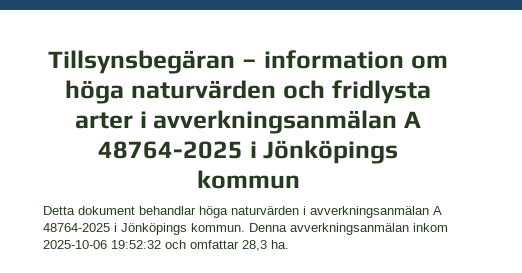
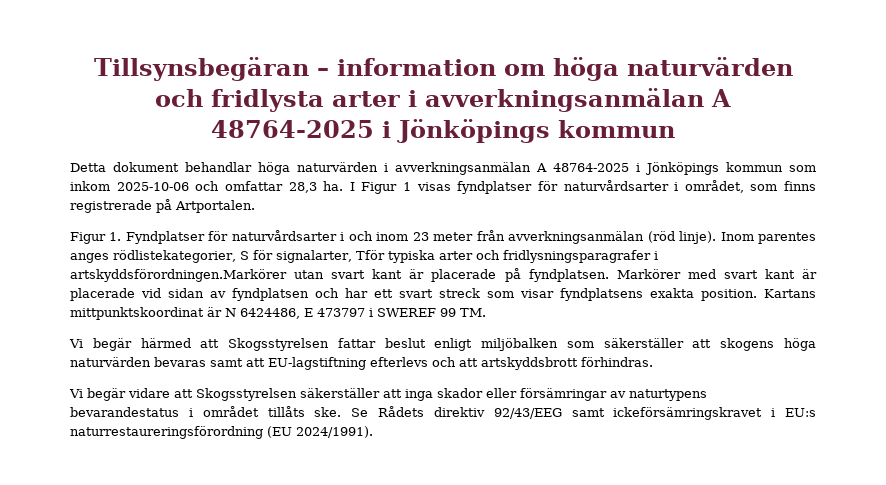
[191,223,409,235] kommun. Denna avverkningsanmälan -> [726,162,816,172] kommun som
[111,240,161,249] 19:52:32 -> (189, 186) none
(289, 244) none -> [349,180,816,194] [70,199,255,213] [70,230,816,244] [70,250,658,263] [70,268,818,282] [70,288,816,301] [70,307,486,320] [69,338,816,351] [70,357,653,370] [69,388,707,401] [70,406,817,420] [70,426,373,439] I Figur 1 visas fyndplatser för naturvårdsarter i området, som finns registrerade på Artportalen. // Figur 1. Fyndplatser för naturvårdsarter i och inom 23 meter från avverkningsanmälan (röd linje). Inom parentes anges rödlistekategorier, S för signalarter, Tför typiska arter och fridlysningsparagrafer i artskyddsförordningen.Markörer utan svart kant är placerade på fyndplatsen. Markörer med svart kant är placerade vid sidan av fyndplatsen och har ett svart streck som visar fyndplatsens exakta position. Kartans mittpunktskoordinat är N 6424486, E 473797 i SWEREF 99 TM. // Vi begär härmed att Skogsstyrelsen fattar beslut enligt miljöbalken som säkerställer att skogens höga naturvärden bevaras samt att EU-lagstiftning efterlevs och att artskyddsbrott förhindras. // Vi begär vidare att Skogsstyrelsen säkerställer att inga skador eller försämringar av naturtypens bevarandestatus i området tillåts ske. Se Rådets direktiv 92/43/EEG samt ickeförsämringskravet i EU:s naturrestaureringsförordning (EU 2024/1991).

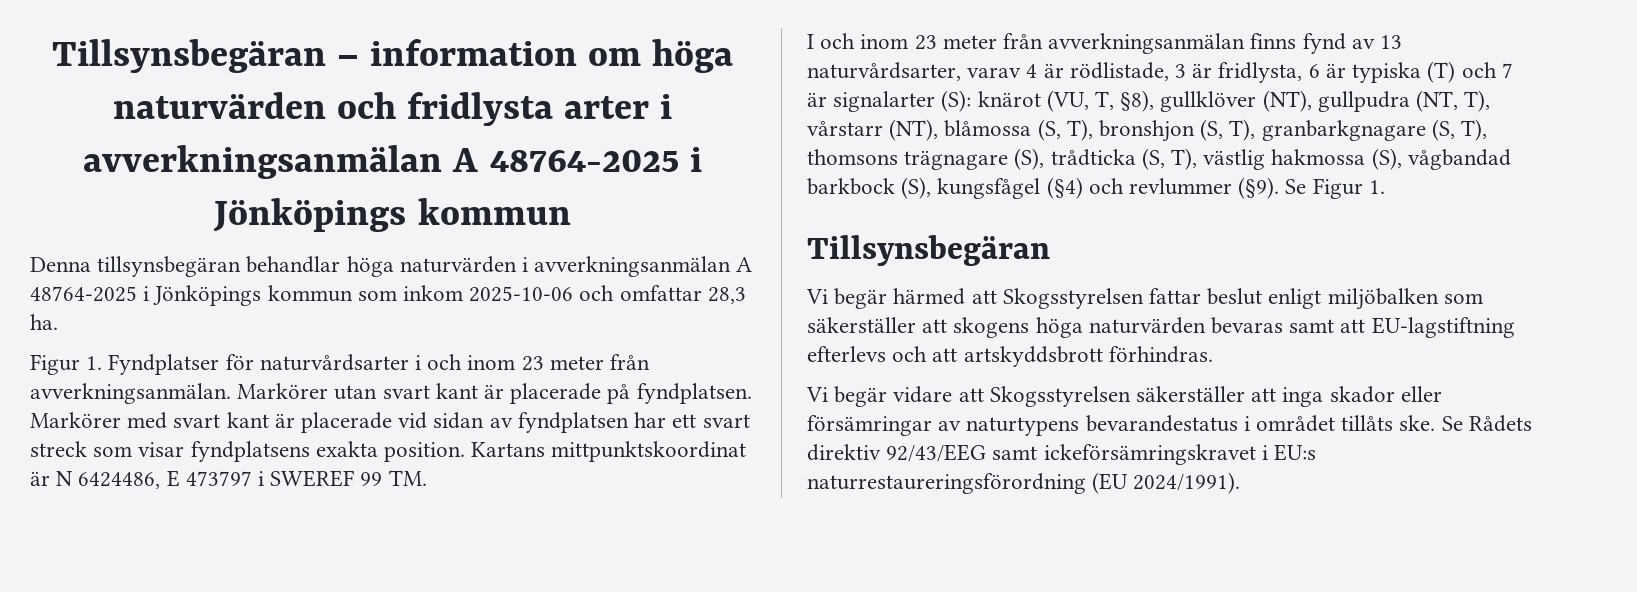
[70,162,179,172] Detta dokument -> [30,256,242,277] Denna tillsynsbegäran
[349,180,816,194] [70,199,255,213] I Figur 1 visas fyndplatser för naturvårdsarter i området, som finns registrerade på Artportalen. -> (58, 322) none
[508,231,816,244] [70,250,658,263] [70,269,287,282] avverkningsanmälan (röd linje). Inom parentes anges rödlistekategorier, S för signalarter, Tför typiska arter och fridlysningsparagrafer i artskyddsförordningen.Markörer -> [30,383,329,404] avverkningsanmälan. Markörer
[315,288,339,298] och -> (629, 422) none
(486, 312) none -> [807,33,1403,54] [807,61,1513,83] [807,90,1491,112] [807,119,1488,142] [807,148,1511,170] [807,177,1385,199] [807,235,1050,266] // I och inom 23 meter från avverkningsanmälan finns fynd av 13 naturvårdsarter, varav 4 är rödlistade, 3 är fridlysta, 6 är typiska (T) och 7 är signalarter (S): knärot (VU, T, §8), gullklöver (NT), gullpudra (NT, T), vårstarr (NT), blåmossa (S, T), bronshjon (S, T), granbarkgnagare (S, T), thomsons trägnagare (S), trådticka (S, T), västlig hakmossa (S), vågbandad barkbock (S), kungsfågel (§4) och revlummer (§9). Se Figur 1. // Tillsynsbegäran

